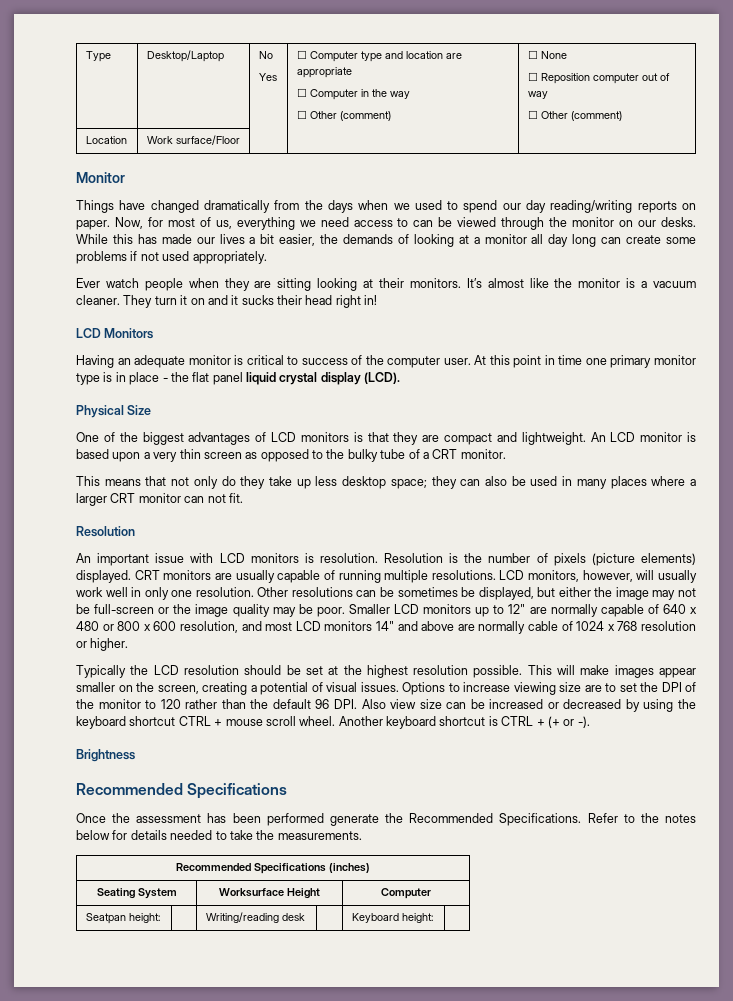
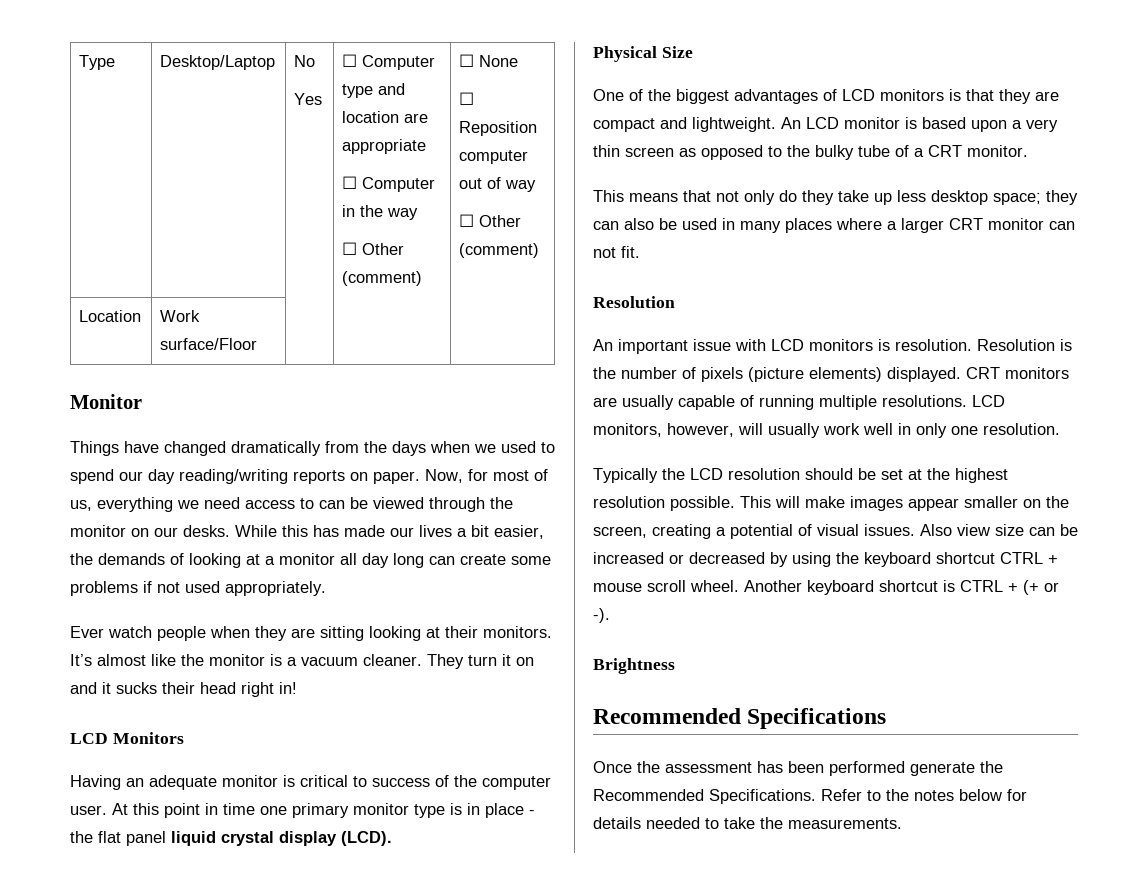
[257,587,696,600] [76,604,698,617] [76,621,697,634] [76,638,129,651] Other resolutions can be sometimes be displayed, but either the image may not be full-screen or the image quality may be poor. Smaller LCD monitors up to 12" are normally capable of 640 x 480 or 800 x 600 resolution, and most LCD monitors 14" and above are normally cable of 1024 x 768 resolution or higher. -> (1060, 429) none
[402,682,696,695] [76,699,357,709] Options to increase viewing size are to set the DPI of the monitor to 120 rather than the default 96 DPI. -> (915, 530) none
[176,863,370,874] [96,888,177,899] [219,888,320,899] [381,888,431,899] [85,913,160,924] [205,912,305,923] [351,913,433,923] // Recommended Specifications (inches) // Seating System | Worksurface Height | Computer // Seatpan height: | | Writing/reading desk | | Keyboard height: | -> (902, 823) none

